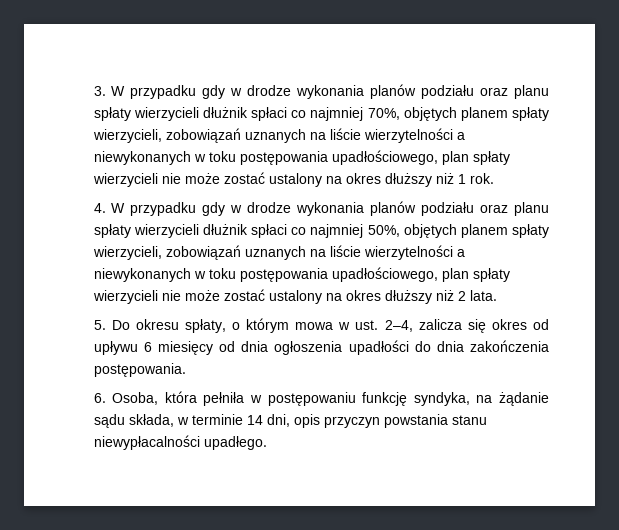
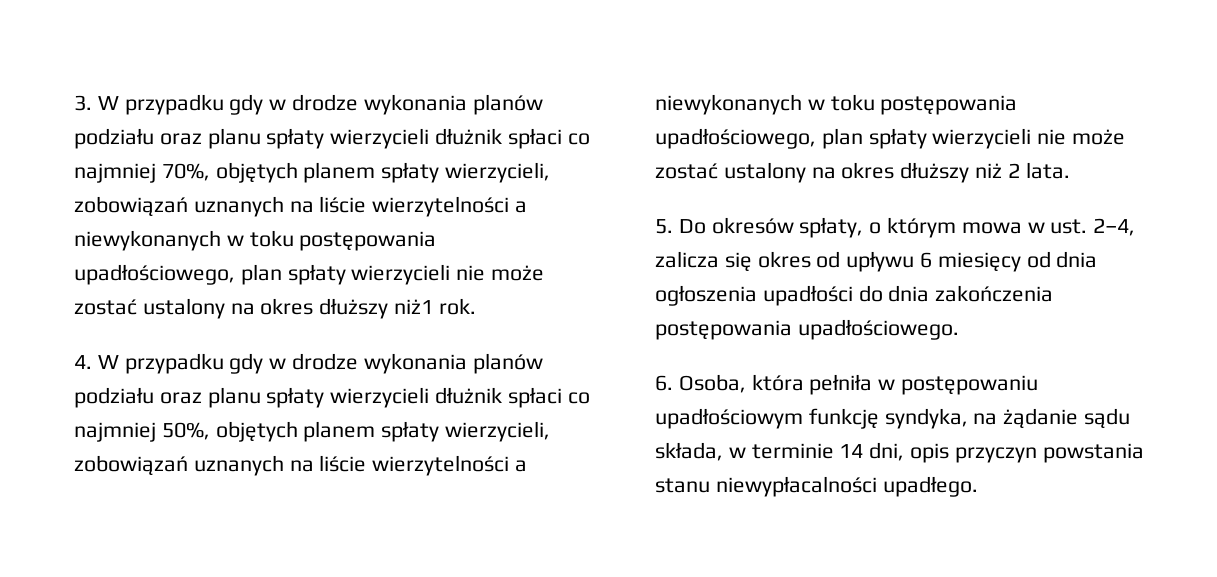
[435,173,466,184] niż 1 -> [394,299,434,314] niż1
[135,319,179,330] okresu -> [711,217,794,234] okresów
[93,363,186,377] postępowania. -> [655,319,959,340] postępowania upadłościowego.
(356, 399) none -> [655,408,804,429] upadłościowym

